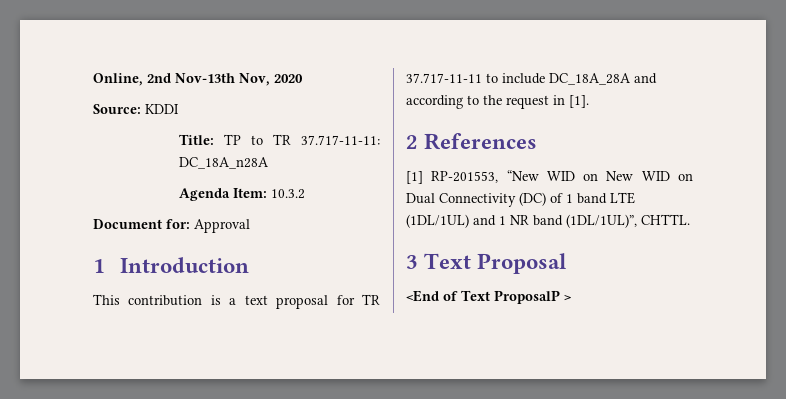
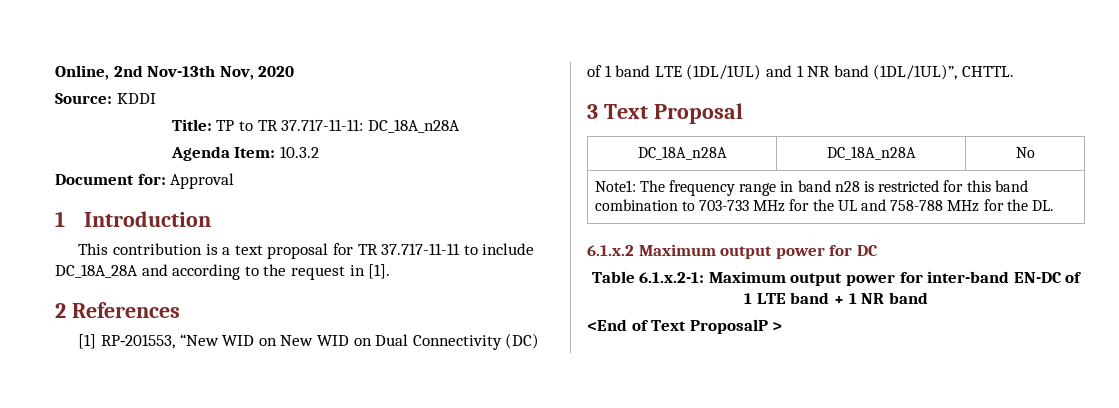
(568, 263) none -> [637,146,727,160] [826,146,916,160] [1015,147,1035,158] [594,180,1028,196] [594,199,1053,212] [587,244,878,259] [591,271,1083,286] [744,292,928,304] // DC_18A_n28A | DC_18A_n28A | No // Note1: The frequency range in band n28 is restricted for this band combination to 703-733 MHz for the UL and 758-788 MHz for the DL. // 6.1.x.2 Maximum output power for DC // Table 6.1.x.2-1: Maximum output power for inter-band EN-DC of 1 LTE band + 1 NR band

